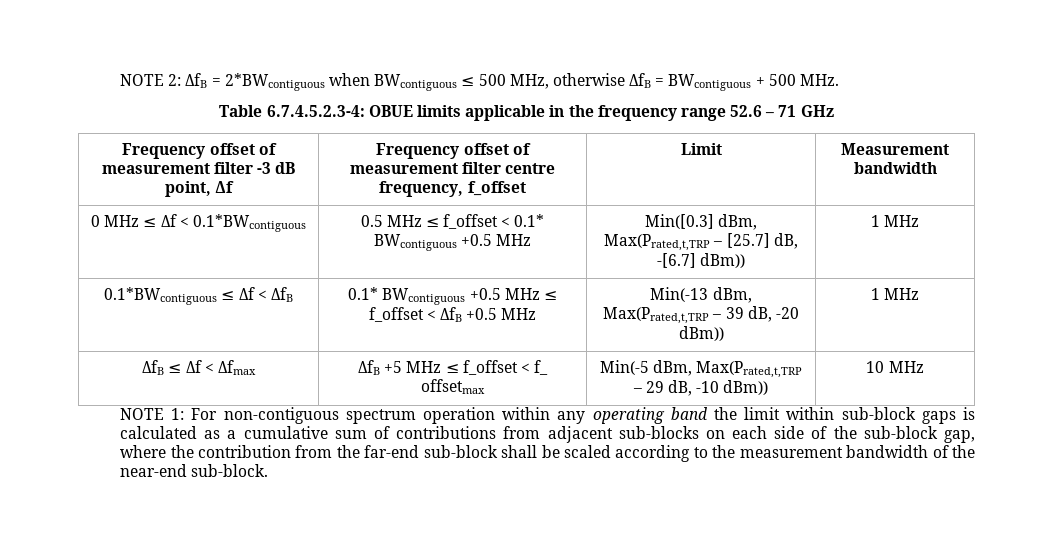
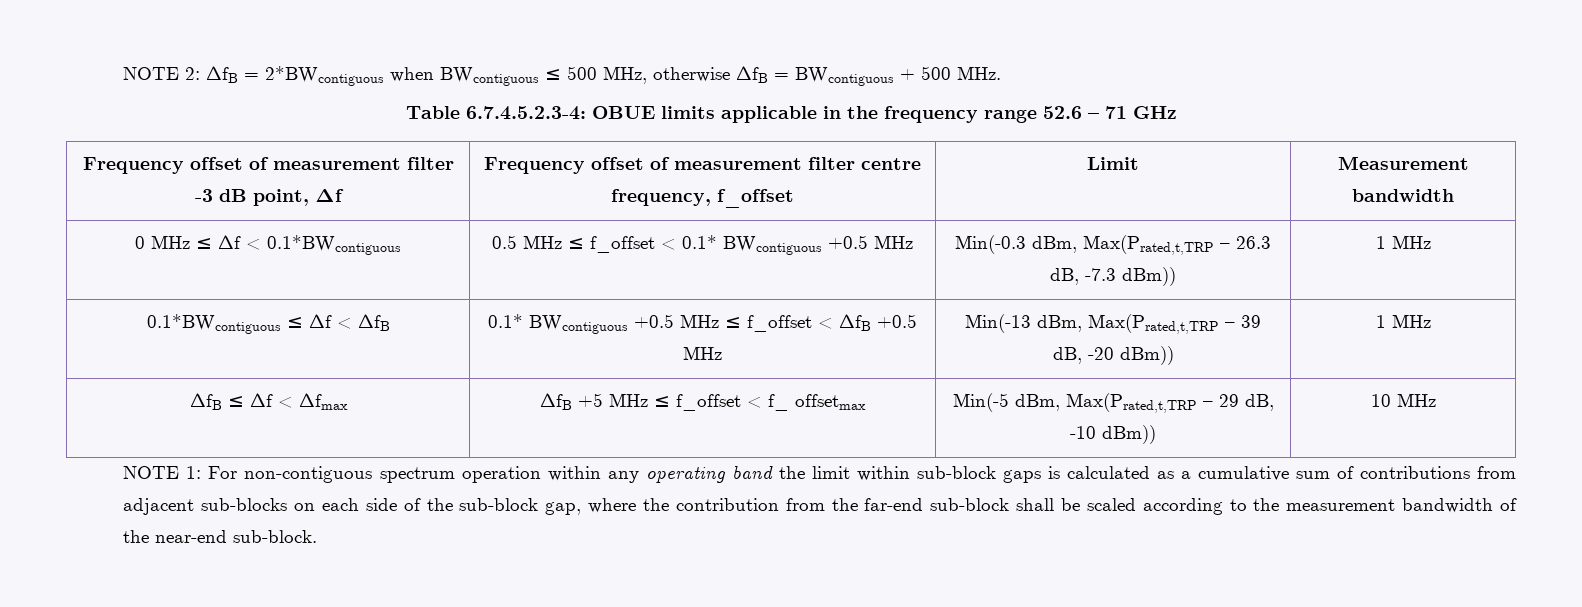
[644,214,758,230] [604,233,798,251] [656,253,696,268] Min([0.3] dBm, Max(Prated,t,TRP – [25.7] dB, -[6.7] -> [955,235,1271,255] [1050,268,1116,285] Min(-0.3 dBm, Max(Prated,t,TRP – 26.3 dB, -7.3

